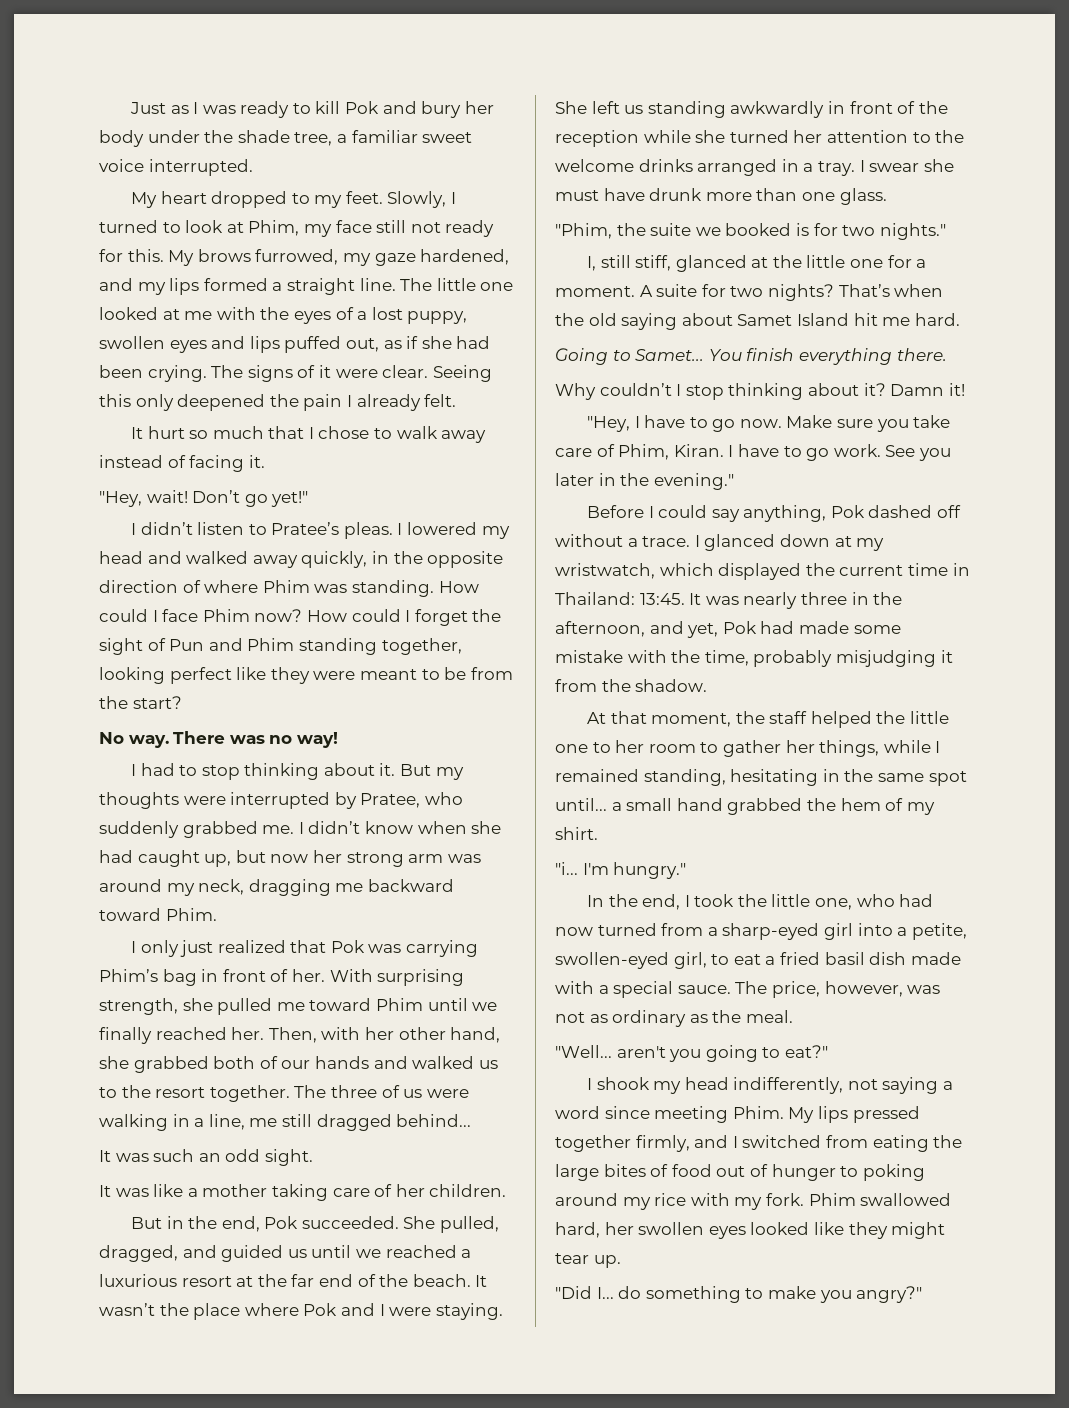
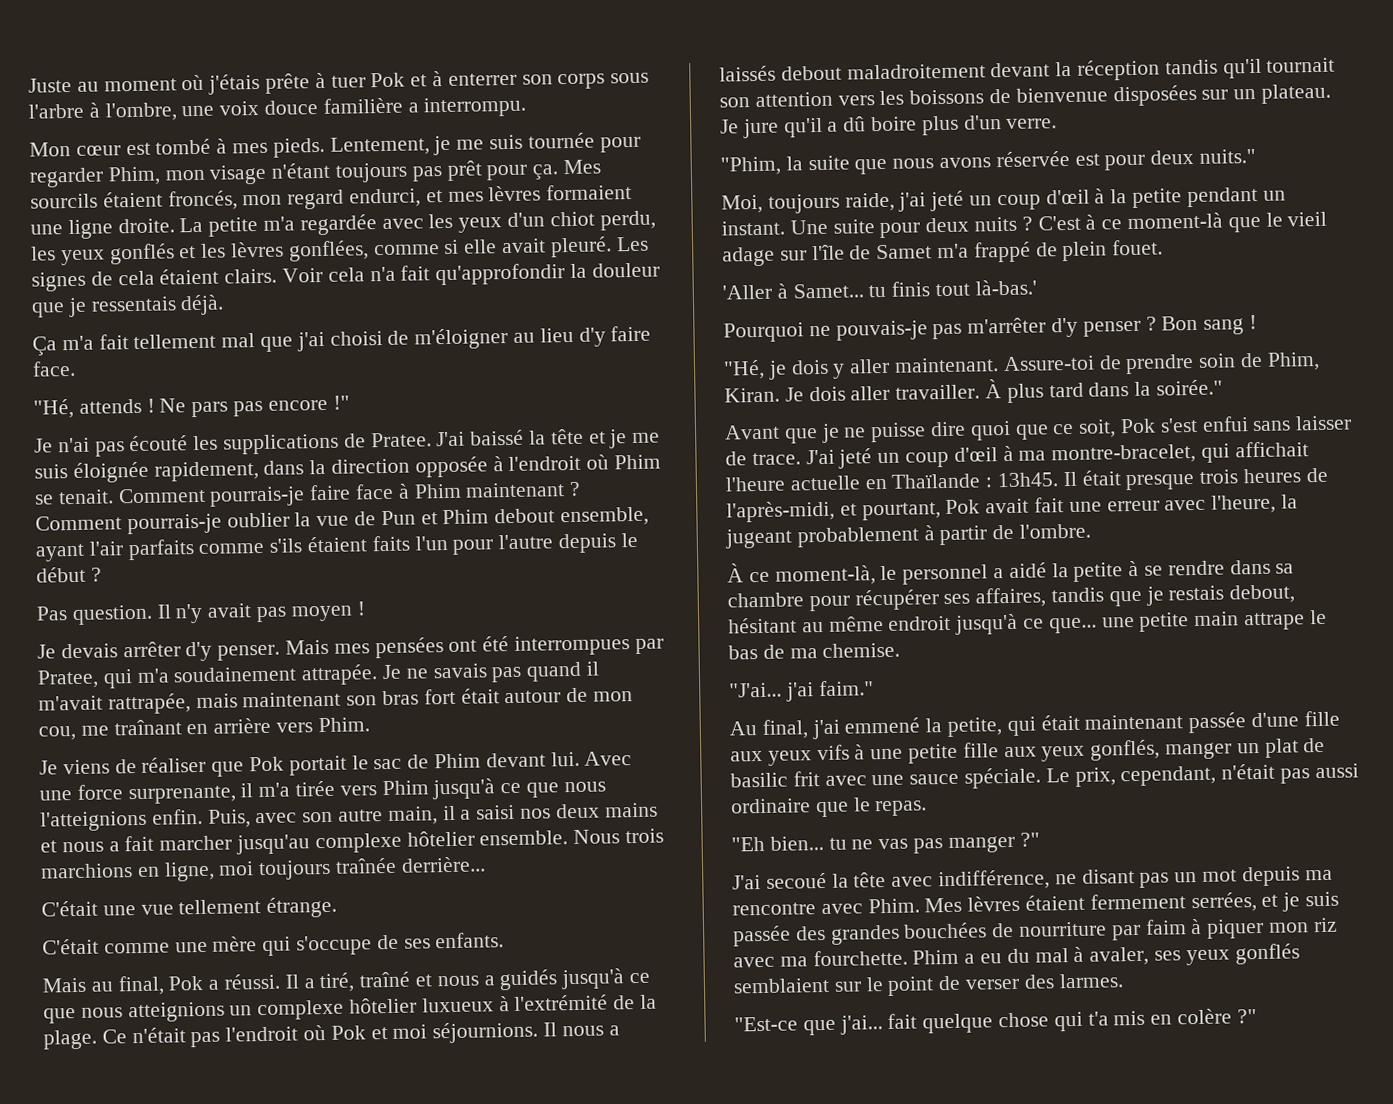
[129,101,494,118] [99,130,473,147] [99,159,253,176] [130,191,457,208] [99,220,495,237] [99,249,510,266] [99,278,514,295] [99,307,468,324] [99,336,491,353] [99,365,492,382] [99,394,457,411] [130,426,487,443] [99,455,265,472] [99,490,309,507] [130,522,510,539] [99,551,504,568] [99,580,479,597] [99,609,502,626] [99,638,462,655] [99,667,513,684] [99,696,182,709] [99,731,338,748] [130,763,464,780] [99,792,463,809] [99,821,502,838] [99,850,481,867] [99,879,454,896] [99,908,217,921] [130,940,479,957] [99,969,465,986] [99,998,498,1015] [99,1027,501,1044] [99,1056,498,1073] [99,1085,469,1102] [99,1114,472,1131] [99,1149,313,1166] [99,1184,507,1201] [130,1216,500,1233] [99,1245,472,1262] [99,1274,488,1287] [99,1303,503,1320] [555,101,948,118] [555,130,965,147] [555,159,954,176] [555,188,887,205] [555,223,946,240] [586,255,927,272] [555,284,944,301] [555,313,960,330] [555,348,947,365] [555,383,965,400] [586,415,951,432] [555,444,951,461] [555,473,734,490] [586,505,962,522] [555,534,885,551] [555,563,970,580] [555,592,903,609] [555,621,901,638] [555,650,953,667] [555,679,708,692] [586,711,950,728] [555,740,941,757] [555,769,967,786] [555,798,935,815] [555,827,598,840] [555,862,687,879] [586,894,934,910] [555,923,967,940] [555,952,961,969] [555,981,941,998] [555,1010,793,1027] [555,1045,828,1062] [586,1077,954,1094] [555,1106,920,1123] [555,1135,963,1152] [555,1164,925,1181] [555,1193,952,1210] [555,1222,946,1239] [555,1253,621,1268] [555,1286,923,1303] Just as I was ready to kill Pok and bury her body under the shade tree, a familiar sweet voice interrupted. // My heart dropped to my feet. Slowly, I turned to look at Phim, my face still not ready for this. My brows furrowed, my gaze hardened, and my lips formed a straight line. The little one looked at me with the eyes of a lost puppy, swollen eyes and lips puffed out, as if she had been crying. The signs of it were clear. Seeing this only deepened the pain I already felt. // It hurt so much that I chose to walk away instead of facing it. // "Hey, wait! Don’t go yet!" // I didn’t listen to Pratee’s pleas. I lowered my head and walked away quickly, in the opposite direction of where Phim was standing. How could I face Phim now? How could I forget the sight of Pun and Phim standing together, looking perfect like they were meant to be from the start? // No way. There was no way! // I had to stop thinking about it. But my thoughts were interrupted by Pratee, who suddenly grabbed me. I didn’t know when she had caught up, but now her strong arm was around my neck, dragging me backward toward Phim. // I only just realized that Pok was carrying Phim’s bag in front of her. With surprising strength, she pulled me toward Phim until we finally reached her. Then, with her other hand, she grabbed both of our hands and walked us to the resort together. The three of us were walking in a line, me still dragged behind... // It was such an odd sight. // It was like a mother taking care of her children. // But in the end, Pok succeeded. She pulled, dragged, and guided us until we reached a luxurious resort at the far end of the beach. It wasn’t the place where Pok and I were staying. She left us standing awkwardly in front of the reception while she turned her attention to the welcome drinks arranged in a tray. I swear she must have drunk more than one glass. // "Phim, the suite we booked is for two nights." // I, still stiff, glanced at the little one for a moment. A suite for two nights? That’s when the old saying about Samet Island hit me hard. // Going to Samet... You finish everything there. // Why couldn’t I stop thinking about it? Damn it! // "Hey, I have to go now. Make sure you take care of Phim, Kiran. I have to go work. See you later in the evening." // Before I could say anything, Pok dashed off without a trace. I glanced down at my wristwatch, which displayed the current time in Thailand: 13:45. It was nearly three in the afternoon, and yet, Pok had made some mistake with the time, probably misjudging it from the shadow. // At that moment, the staff helped the little one to her room to gather her things, while I remained standing, hesitating in the same spot until... a small hand grabbed the hem of my shirt. // "i... I'm hungry." // In the end, I took the little one, who had now turned from a sharp-eyed girl into a petite, swollen-eyed girl, to eat a fried basil dish made with a special sauce. The price, however, was not as ordinary as the meal. // "Well... aren't you going to eat?" // I shook my head indifferently, not saying a word since meeting Phim. My lips pressed together firmly, and I switched from eating the large bites of food out of hunger to poking around my rice with my fork. Phim swallowed hard, her swollen eyes looked like they might tear up. // "Did I... do something to make you angry?" -> [28,71,650,95] [28,96,527,122] [29,132,641,158] [29,159,602,188] [30,183,633,211] [30,210,656,240] [31,236,649,266] [31,262,660,292] [31,294,225,318] [32,325,652,356] [32,360,76,377] [33,395,350,419] [34,428,661,457] [34,454,662,484] [34,481,582,507] [35,506,650,535] [35,532,638,562] [36,566,102,583] [36,601,365,626] [37,635,664,662] [37,661,600,689] [38,687,634,715] [38,717,370,741] [39,751,633,777] [39,778,606,805] [40,802,658,832] [40,828,665,855] [40,856,486,882] [41,896,338,918] [42,932,505,957] [42,968,651,996] [43,994,658,1024] [43,1021,620,1050] [719,57,1336,82] [719,83,1332,108] [720,115,1058,139] [720,148,1257,176] [721,186,1286,214] [721,211,1328,239] [722,239,1164,267] [722,279,1037,300] [723,314,1258,343] [723,351,1320,380] [724,379,1224,404] [724,415,1353,444] [725,441,1309,469] [725,467,1328,492] [726,494,1299,523] [725,523,1092,549] [727,559,1295,586] [727,584,1296,612] [728,609,1327,635] [728,642,901,660] [729,680,874,702] [729,710,1340,740] [730,737,1326,766] [730,763,1359,789] [730,797,928,818] [731,832,1040,854] [732,866,1333,891] [732,891,1340,916] [733,917,1338,947] [733,943,1300,968] [733,973,1124,996] [734,1008,1257,1036] Juste au moment où j'étais prête à tuer Pok et à enterrer son corps sous l'arbre à l'ombre, une voix douce familière a interrompu. // Mon cœur est tombé à mes pieds. Lentement, je me suis tournée pour regarder Phim, mon visage n'étant toujours pas prêt pour ça. Mes sourcils étaient froncés, mon regard endurci, et mes lèvres formaient une ligne droite. La petite m'a regardée avec les yeux d'un chiot perdu, les yeux gonflés et les lèvres gonflées, comme si elle avait pleuré. Les signes de cela étaient clairs. Voir cela n'a fait qu'approfondir la douleur que je ressentais déjà. // Ça m'a fait tellement mal que j'ai choisi de m'éloigner au lieu d'y faire face. // "Hé, attends ! Ne pars pas encore !" // Je n'ai pas écouté les supplications de Pratee. J'ai baissé la tête et je me suis éloignée rapidement, dans la direction opposée à l'endroit où Phim se tenait. Comment pourrais-je faire face à Phim maintenant ? Comment pourrais-je oublier la vue de Pun et Phim debout ensemble, ayant l'air parfaits comme s'ils étaient faits l'un pour l'autre depuis le début ? // Pas question. Il n'y avait pas moyen ! // Je devais arrêter d'y penser. Mais mes pensées ont été interrompues par Pratee, qui m'a soudainement attrapée. Je ne savais pas quand il m'avait rattrapée, mais maintenant son bras fort était autour de mon cou, me traînant en arrière vers Phim. // Je viens de réaliser que Pok portait le sac de Phim devant lui. Avec une force surprenante, il m'a tirée vers Phim jusqu'à ce que nous l'atteignions enfin. Puis, avec son autre main, il a saisi nos deux mains et nous a fait marcher jusqu'au complexe hôtelier ensemble. Nous trois marchions en ligne, moi toujours traînée derrière... // C'était une vue tellement étrange. // C'était comme une mère qui s'occupe de ses enfants. // Mais au final, Pok a réussi. Il a tiré, traîné et nous a guidés jusqu'à ce que nous atteignions un complexe hôtelier luxueux à l'extrémité de la plage. Ce n'était pas l'endroit où Pok et moi séjournions. Il nous a laissés debout maladroitement devant la réception tandis qu'il tournait son attention vers les boissons de bienvenue disposées sur un plateau. Je jure qu'il a dû boire plus d'un verre. // "Phim, la suite que nous avons réservée est pour deux nuits." // Moi, toujours raide, j'ai jeté un coup d'œil à la petite pendant un instant. Une suite pour deux nuits ? C'est à ce moment-là que le vieil adage sur l'île de Samet m'a frappé de plein fouet. // 'Aller à Samet... tu finis tout là-bas.' // Pourquoi ne pouvais-je pas m'arrêter d'y penser ? Bon sang ! // "Hé, je dois y aller maintenant. Assure-toi de prendre soin de Phim, Kiran. Je dois aller travailler. À plus tard dans la soirée." // Avant que je ne puisse dire quoi que ce soit, Pok s'est enfui sans laisser de trace. J'ai jeté un coup d'œil à ma montre-bracelet, qui affichait l'heure actuelle en Thaïlande : 13h45. Il était presque trois heures de l'après-midi, et pourtant, Pok avait fait une erreur avec l'heure, la jugeant probablement à partir de l'ombre. // À ce moment-là, le personnel a aidé la petite à se rendre dans sa chambre pour récupérer ses affaires, tandis que je restais debout, hésitant au même endroit jusqu'à ce que... une petite main attrape le bas de ma chemise. // "J'ai... j'ai faim." // Au final, j'ai emmené la petite, qui était maintenant passée d'une fille aux yeux vifs à une petite fille aux yeux gonflés, manger un plat de basilic frit avec une sauce spéciale. Le prix, cependant, n'était pas aussi ordinaire que le repas. // "Eh bien... tu ne vas pas manger ?" // J'ai secoué la tête avec indifférence, ne disant pas un mot depuis ma rencontre avec Phim. Mes lèvres étaient fermement serrées, et je suis passée des grandes bouchées de nourriture par faim à piquer mon riz avec ma fourchette. Phim a eu du mal à avaler, ses yeux gonflés semblaient sur le point de verser des larmes. // "Est-ce que j'ai... fait quelque chose qui t'a mis en colère ?"

